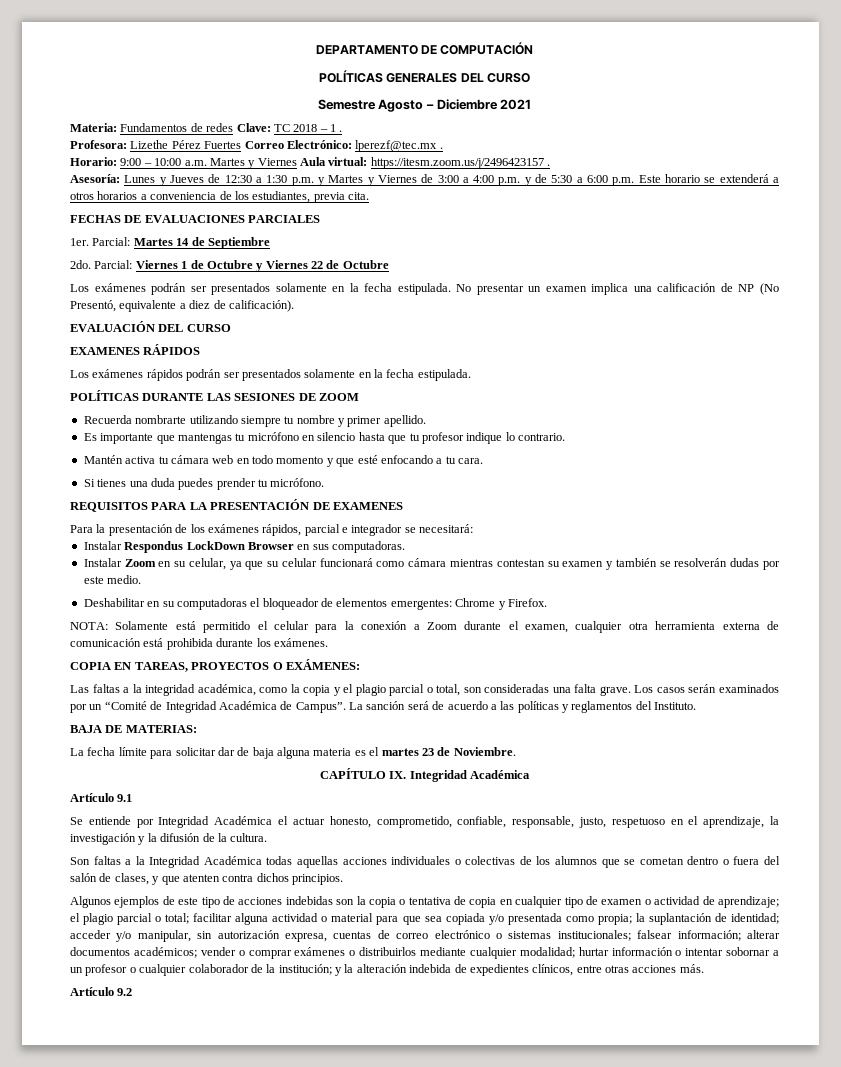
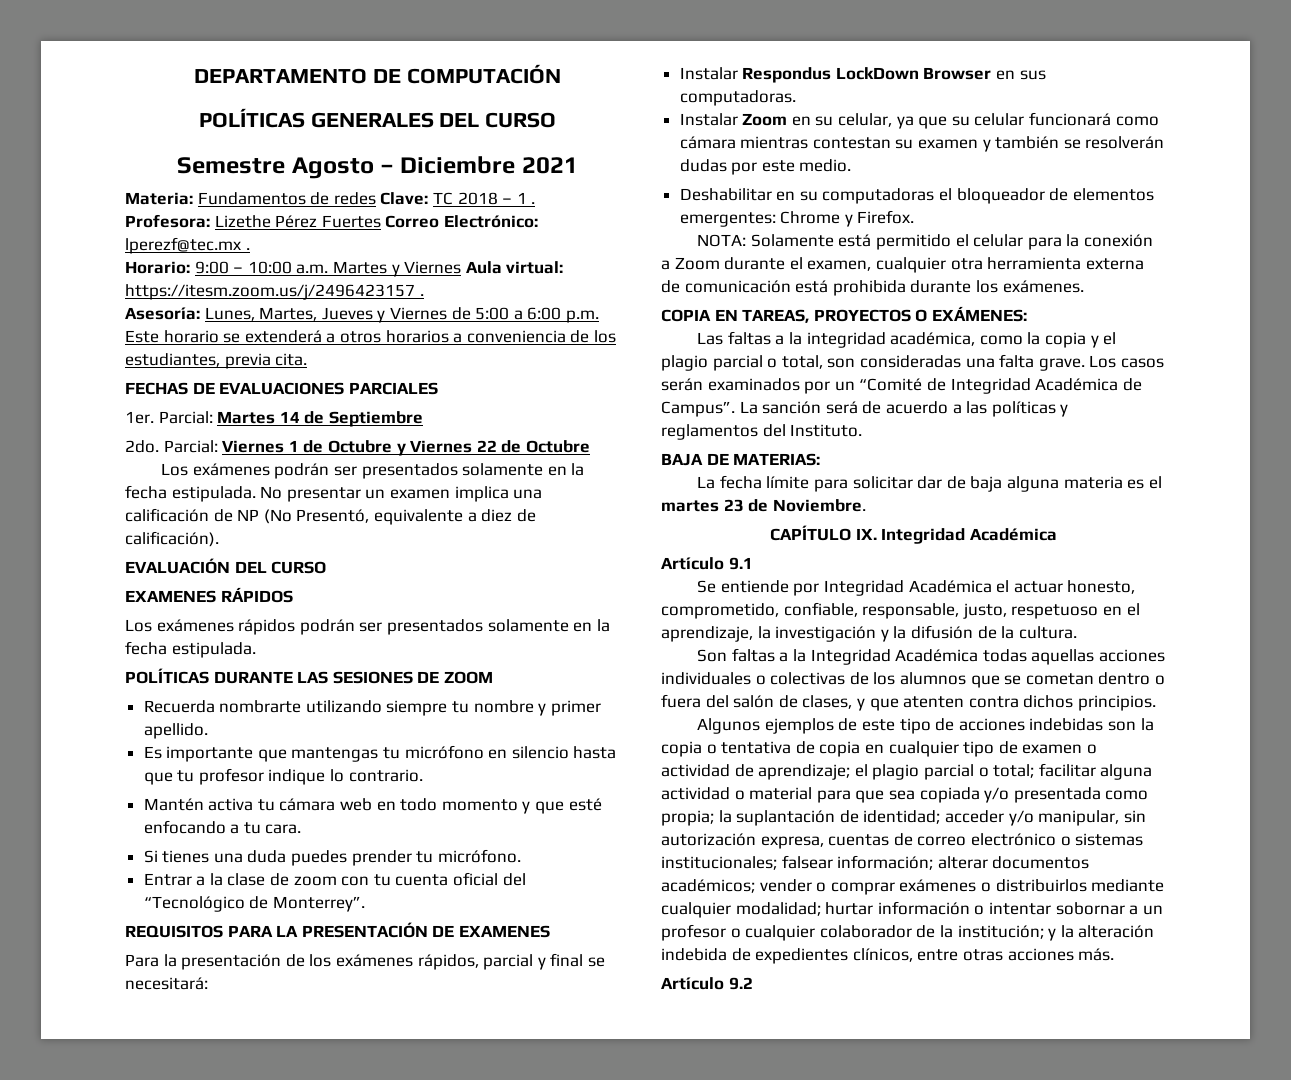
[124,174,573,186] Lunes y Jueves de 12:30 a 1:30 p.m. y Martes y Viernes de 3:00 a 4:00 p.m. y de 5:30 -> [204,307,510,323] Lunes, Martes, Jueves y Viernes de 5:00
(325, 482) none -> [143,872,526,886] [143,896,365,912] // Entrar a la clase de zoom con tu cuenta oficial del “Tecnológico de Monterrey”.
[342,524,403,536] e integrador -> [537,953,584,970] y final

